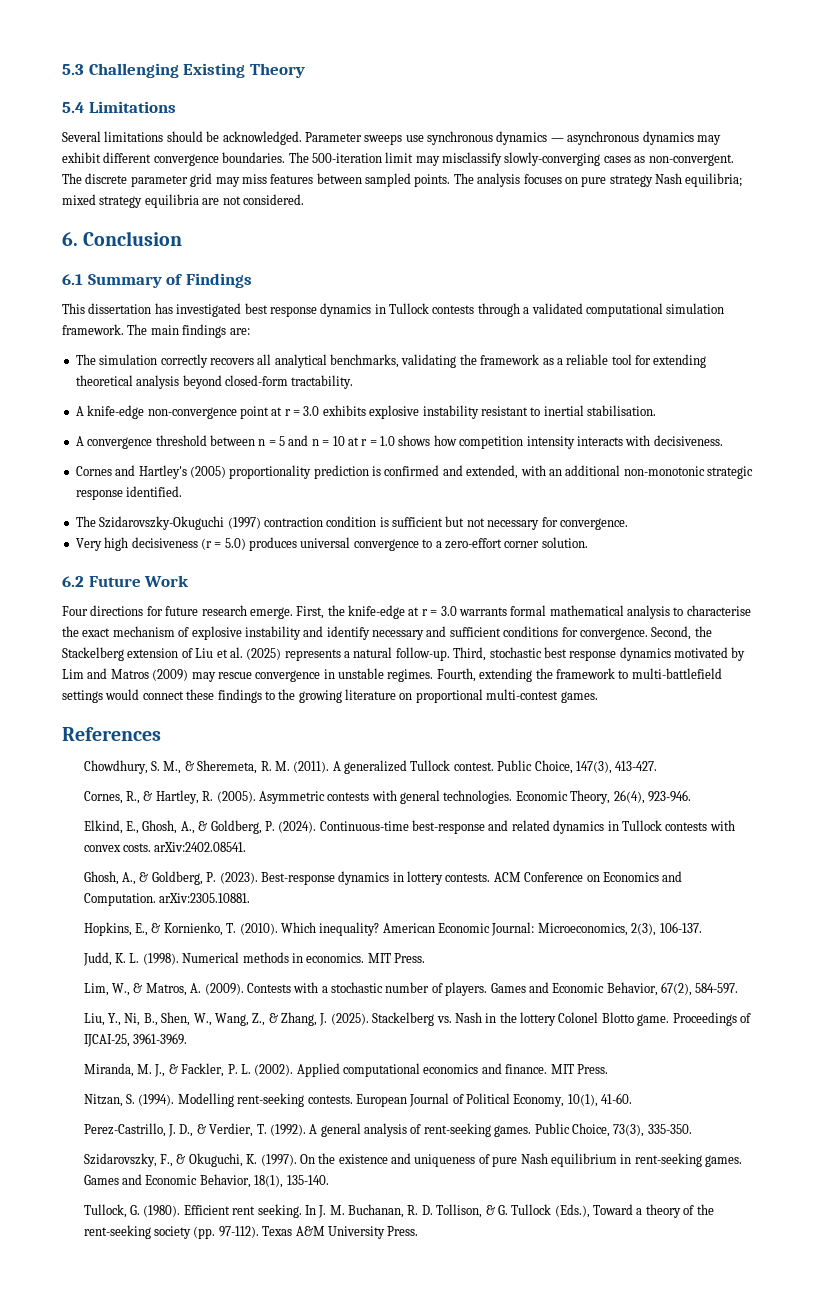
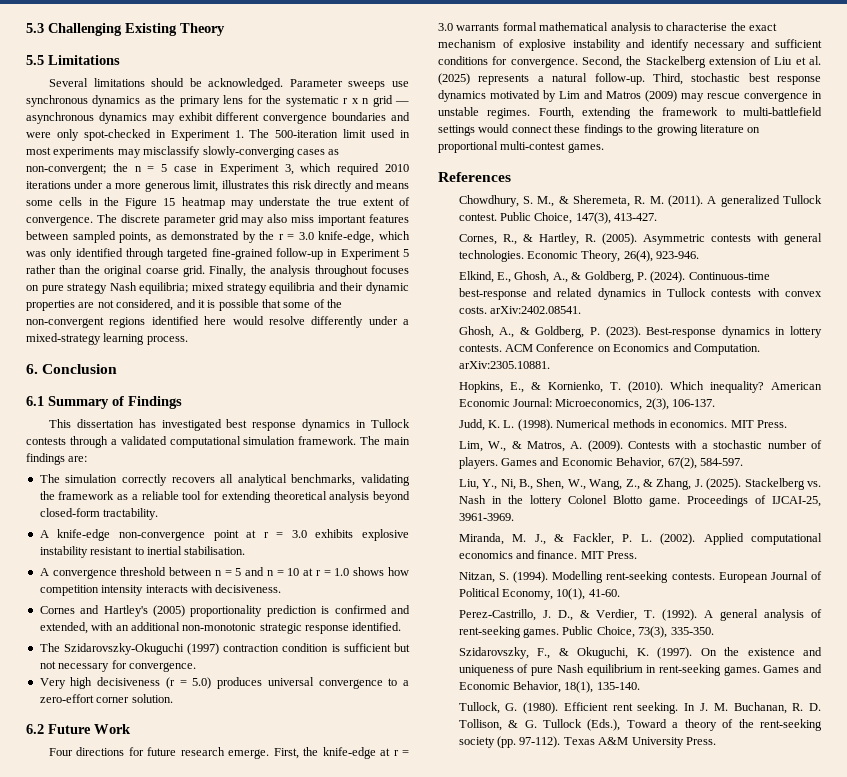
[62,102,84,113] 5.4 -> [26,55,44,65] 5.5
(548, 138) none -> [144,95,393,107] as the primary lens for the systematic r x n grid
[222,152,414,163] boundaries. The 500-iteration limit -> [332,112,410,121] [26,129,410,141] [26,147,115,158] boundaries and were only spot-checked in Experiment 1. The 500-iteration limit used in most experiments
[648,154,734,166] non-convergent. -> [26,163,409,175] [26,180,409,192] [26,197,410,209] [26,216,93,226] non-convergent; the n = 5 case in Experiment 3, which required 2010 iterations under a more generous limit, illustrates this risk directly and means some cells in the Figure 15 heatmap may understate the true extent of convergence.
[241,173,521,187] miss features between sampled points. The analysis -> [267,214,410,226] [26,231,410,243] [26,248,409,260] [26,265,368,277] also miss important features between sampled points, as demonstrated by the r = 3.0 knife-edge, which was only identified through targeted fine-grained follow-up in Experiment 5 rather than the original coarse grid. Finally, the analysis throughout
[202,194,304,205] are not considered. -> [318,282,409,294] [26,299,343,311] [26,316,409,328] [26,333,188,345] and their dynamic properties are not considered, and it is possible that some of the non-convergent regions identified here would resolve differently under a mixed-strategy learning process.

